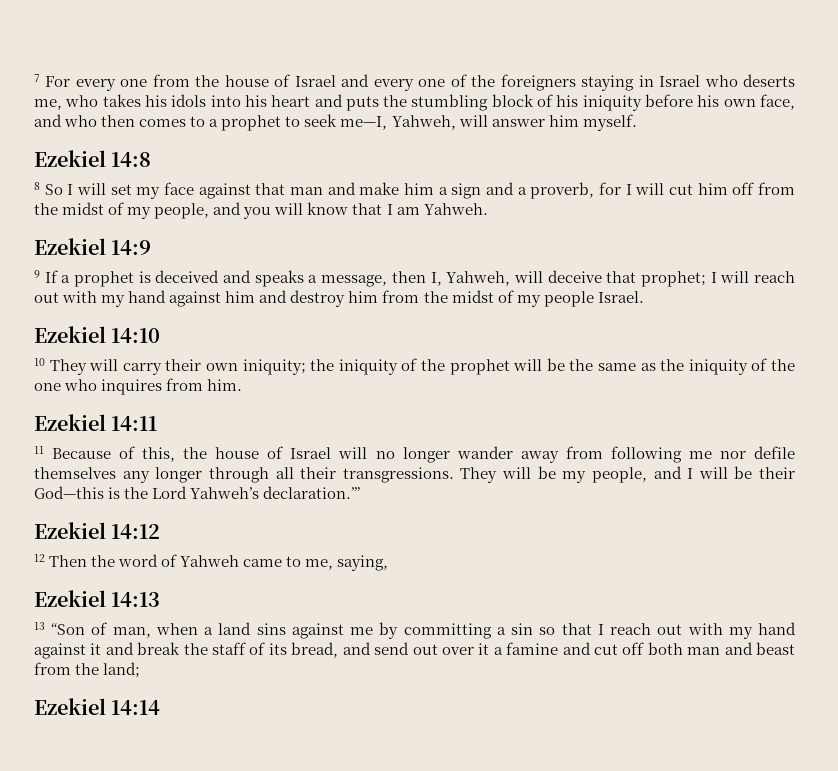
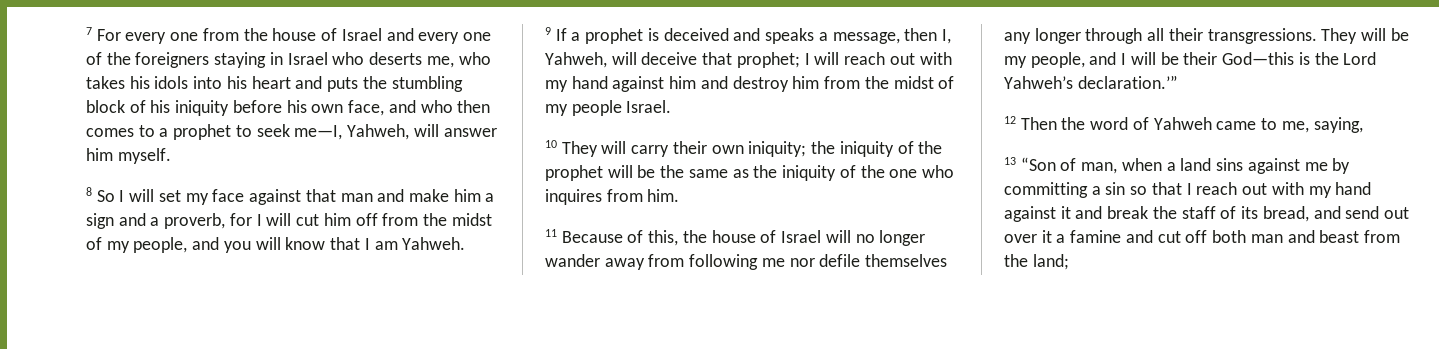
[34,150,152,167] // Ezekiel 14:8 -> (171, 156) none
[34,238,152,255] // Ezekiel 14:9 -> (466, 243) none
[34,326,161,343] // Ezekiel 14:10 -> (672, 106) none
[34,414,158,431] // Ezekiel 14:11 -> (680, 195) none
[34,522,161,539] // Ezekiel 14:12 -> (1178, 82) none
[34,590,161,607] // Ezekiel 14:13 -> (1363, 125) none
[34,698,161,715] // Ezekiel 14:14 -> (1069, 262) none

